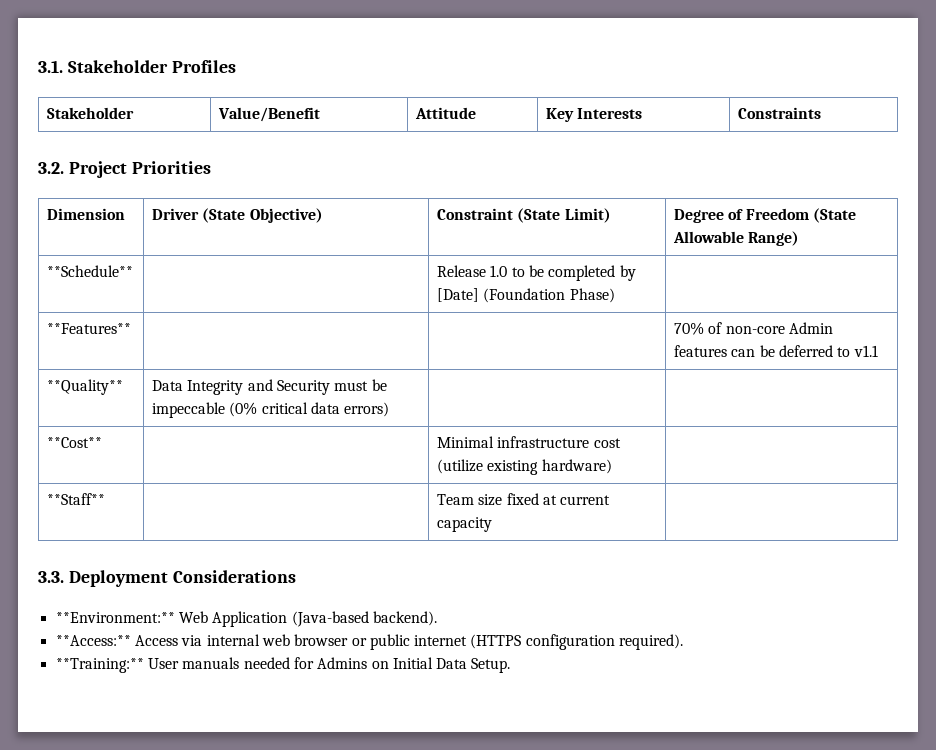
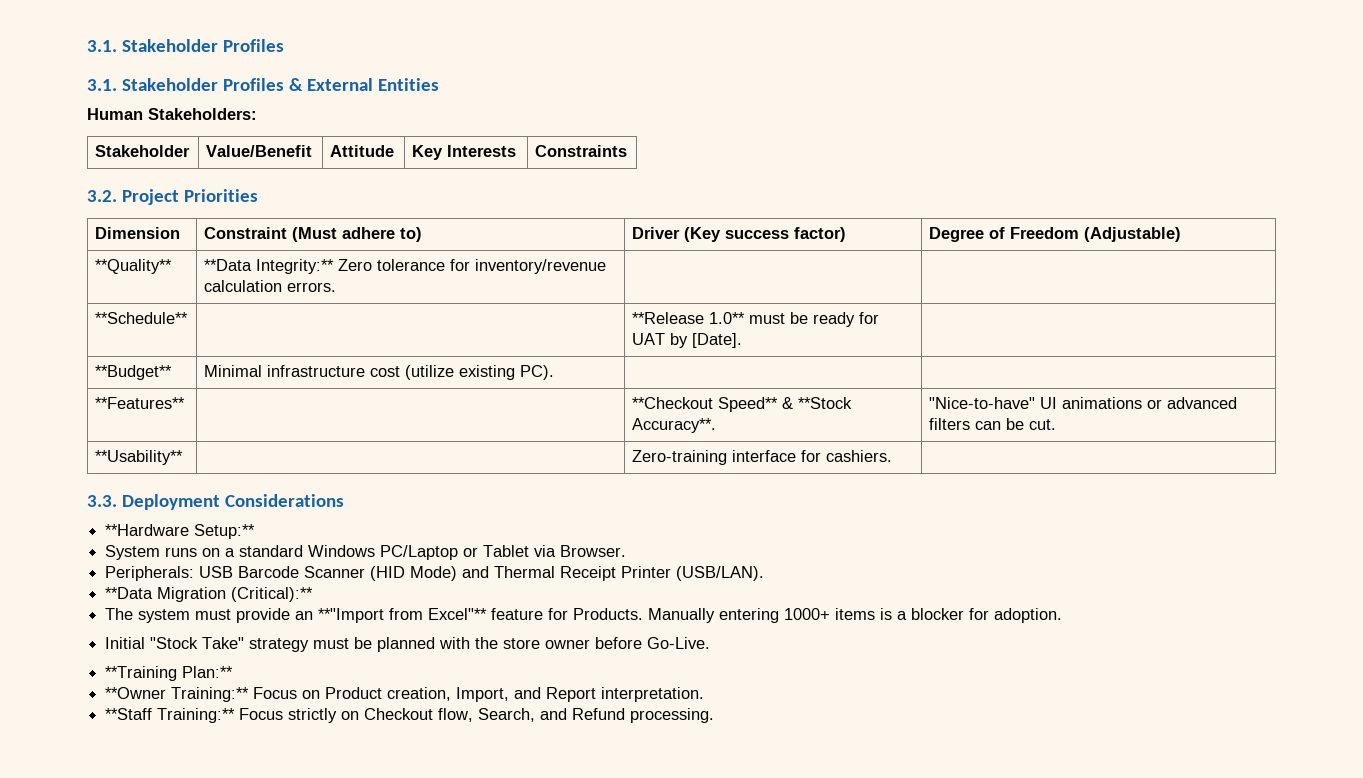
[38,60,236,73] 3.1. Stakeholder Profiles -> [87,39,284,52] [87,78,439,91] [87,108,257,120] 3.1. Stakeholder Profiles // 3.1. Stakeholder Profiles & External Entities // Human Stakeholders:
[152,208,323,223] [437,208,611,223] [674,208,857,223] [673,231,800,246] [47,265,134,277] [437,265,636,281] [437,288,615,303] [47,323,132,334] [674,322,834,335] [674,345,878,357] [47,379,124,395] [152,379,387,395] [152,402,390,418] [47,437,103,448] Driver (State Objective) | Constraint (State Limit) | Degree of Freedom (State Allowable Range) // **Schedule** | | Release 1.0 to be completed by [Date] (Foundation Phase) | // **Features** | | | 70% of non-core Admin features can be deferred to v1.1 // **Quality** | Data Integrity and Security must be impeccable (0% critical data errors) | | // **Cost** | -> [204,227,423,242] [632,227,847,242] [929,227,1182,242] [95,259,173,274] [204,259,607,274] [204,280,337,292] [95,312,189,324] [632,312,880,327] [632,333,743,348] [95,365,173,380] Constraint (Must adhere to) | Driver (Key success factor) | Degree of Freedom (Adjustable) // **Quality** | **Data Integrity:** Zero tolerance for inventory/revenue calculation errors. | | // **Schedule** | | **Release 1.0** must be ready for UAT by [Date]. | // **Budget**
[541,459,612,474] [47,493,106,505] [437,493,611,506] [437,517,493,532] [38,570,296,587] [55,611,437,627] [55,634,684,650] [55,657,511,673] hardware) | // **Staff** | | Team size fixed at current capacity | // 3.3. Deployment Considerations // **Environment:** Web Application (Java-based backend). // **Access:** Access via internal web browser or public internet (HTTPS configuration required). // **Training:** User manuals needed for Admins on Initial Data Setup. -> [520,365,555,380] [95,397,186,409] [632,397,853,412] [632,418,717,433] [929,397,1238,409] [929,418,1057,430] [95,450,184,465] [632,450,893,465] [87,494,344,510] [105,524,256,539] [105,545,627,560] [105,566,765,581] [105,587,314,602] [105,608,1063,623] [105,637,711,652] [105,666,234,681] [105,687,705,702] [105,708,715,723] PC). | | // **Features** | | **Checkout Speed** & **Stock Accuracy**. | "Nice-to-have" UI animations or advanced filters can be cut. // **Usability** | | Zero-training interface for cashiers. | // 3.3. Deployment Considerations // **Hardware Setup:** // System runs on a standard Windows PC/Laptop or Tablet via Browser. // Peripherals: USB Barcode Scanner (HID Mode) and Thermal Receipt Printer (USB/LAN). // **Data Migration (Critical):** // The system must provide an **"Import from Excel"** feature for Products. Manually entering 1000+ items is a blocker for adoption. // Initial "Stock Take" strategy must be planned with the store owner before Go-Live. // **Training Plan:** // **Owner Training:** Focus on Product creation, Import, and Report interpretation. // **Staff Training:** Focus strictly on Checkout flow, Search, and Refund processing.

